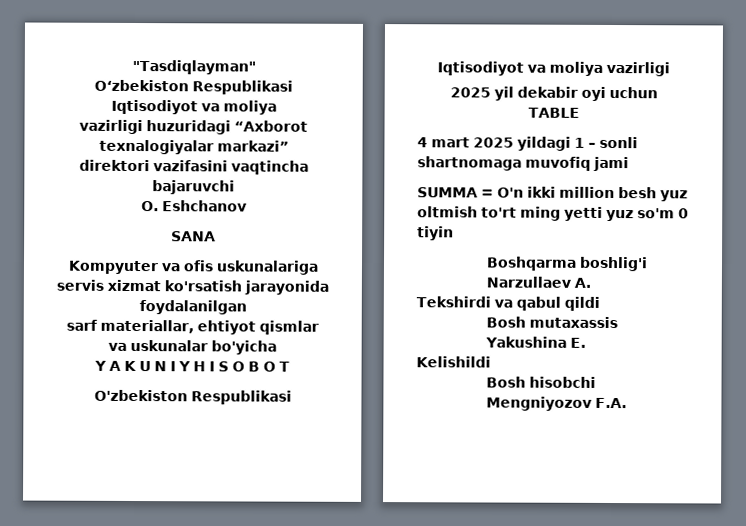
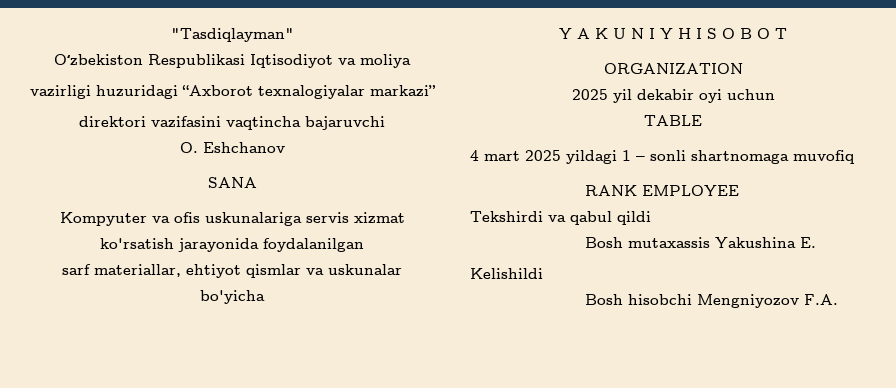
[93,389,292,405] [437,61,670,77] O'zbekiston Respublikasi Iqtisodiyot va moliya vazirligi -> [603,63,743,74] ORGANIZATION
[593,156,629,172] [417,186,688,202] [417,206,689,222] [417,226,454,241] [486,256,649,272] [486,276,592,288] jami // SUMMA = O'n ikki million besh yuz oltmish to'rt ming yetti yuz so'm 0 tiyin // Boshqarma boshlig'i Narzullaev A. -> [585,185,740,196] // RANK EMPLOYEE

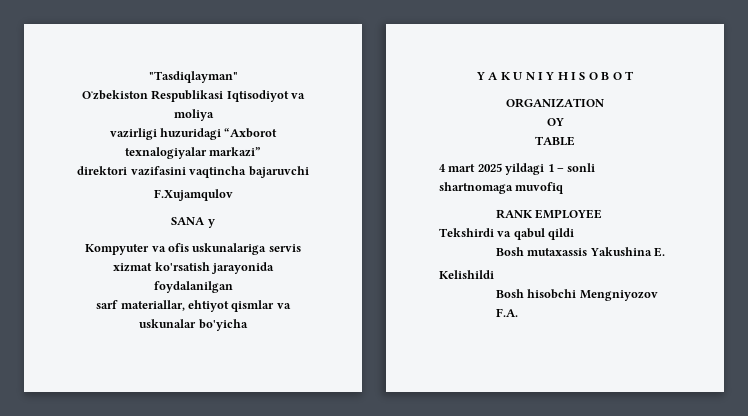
[179,142,285,153] O. Eshchanov -> [153,189,233,201] F.Xujamqulov
(257, 182) none -> [207,219,215,228] y
[571,89,775,103] 2025 yil dekabir oyi uchun -> [546,118,564,126] OY

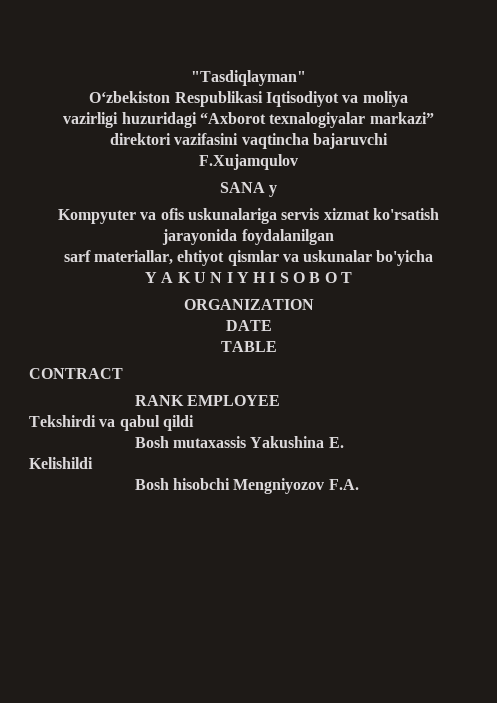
[546,118,564,126] OY -> [225,320,272,331] DATE
[439,163,596,175] [439,182,564,194] 4 mart 2025 yildagi 1 – sonli shartnomaga muvofiq -> [29,368,123,379] CONTRACT

